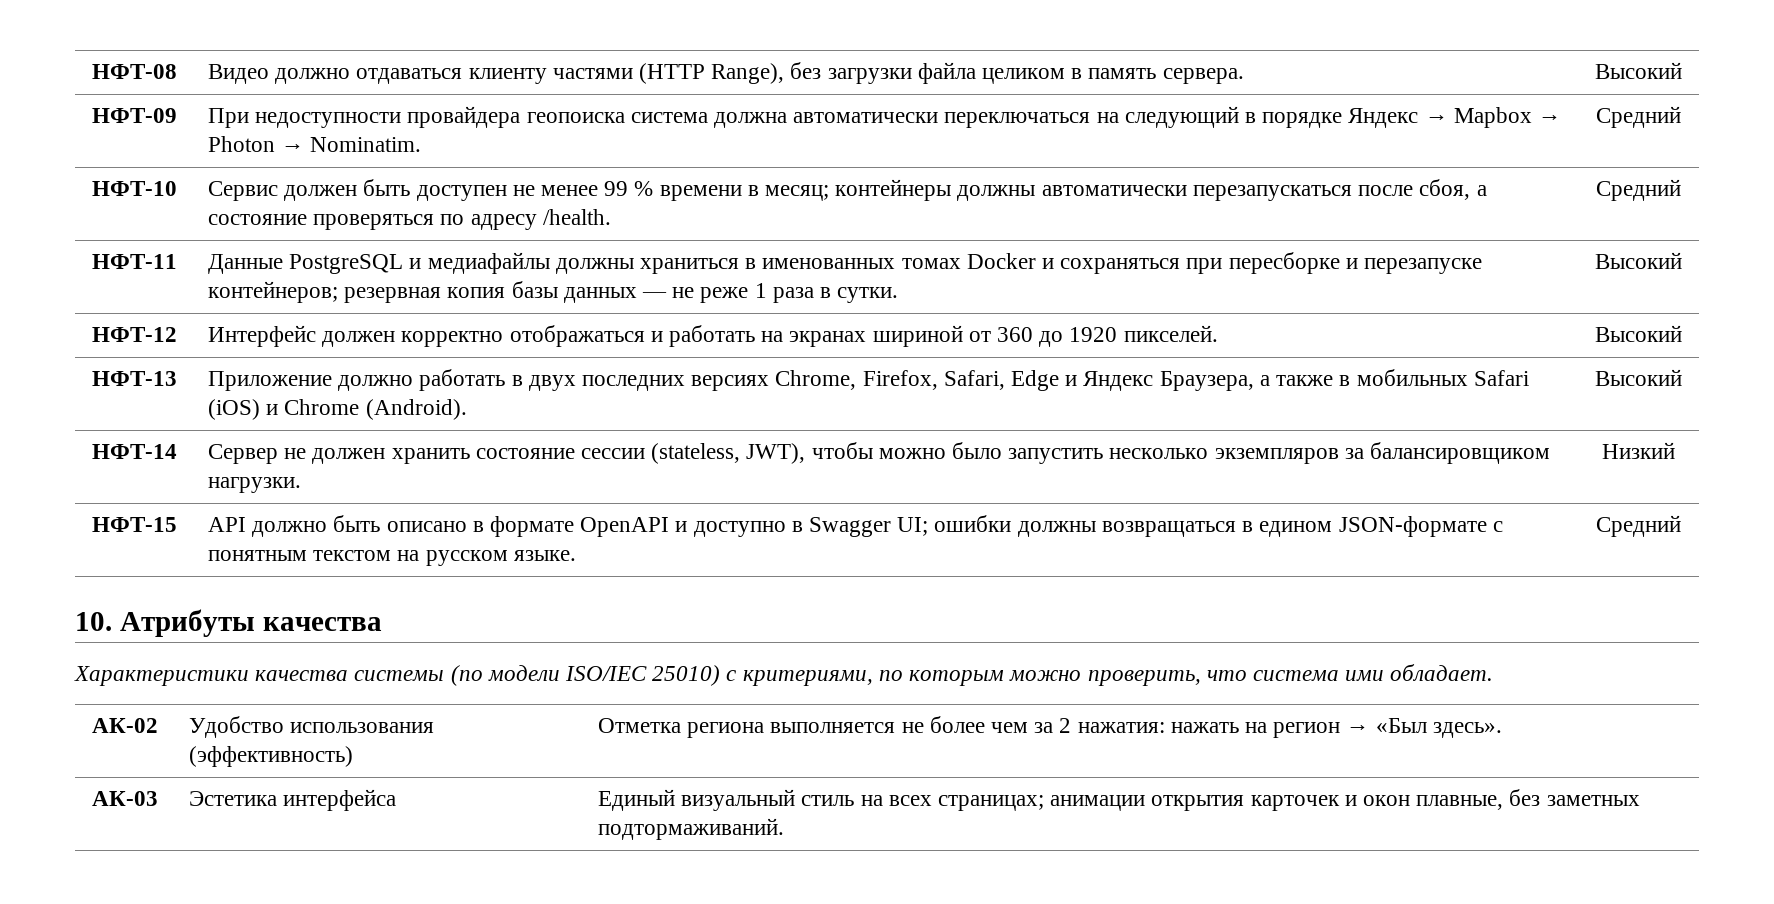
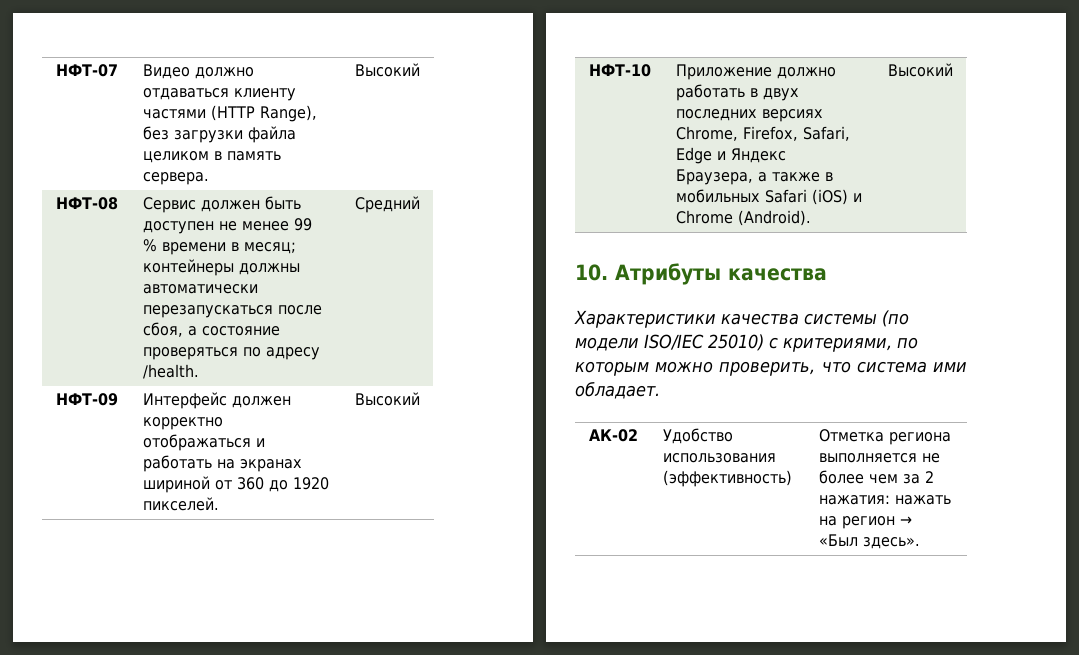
[91,64,177,79] НФТ-08 -> [55,64,118,77] НФТ-07
[91,108,177,123] [207,106,1562,128] [207,136,422,152] [1596,106,1681,128] [91,181,177,196] НФТ-09 | При недоступности провайдера геопоиска система должна автоматически переключаться на следующий в порядке Яндекс → Mapbox → Photon → Nominatim. | Средний // НФТ-10 -> [55,197,118,210] НФТ-08
[91,254,177,269] [207,252,1483,274] [207,281,899,303] [1595,252,1682,269] [91,327,177,342] НФТ-11 | Данные PostgreSQL и медиафайлы должны храниться в именованных томах Docker и сохраняться при пересборке и перезапуске контейнеров; резервная копия базы данных — не реже 1 раза в сутки. | Высокий // НФТ-12 -> [55,393,118,406] НФТ-09
[91,371,177,386] НФТ-13 -> [588,64,651,77] НФТ-10
[91,444,177,459] [207,442,1551,464] [207,477,301,493] [1602,442,1675,459] [91,517,177,532] [207,515,1503,537] [207,550,576,566] [1596,515,1681,537] // НФТ-14 | Сервер не должен хранить состояние сессии (stateless, JWT), чтобы можно было запустить несколько экземпляров за балансировщиком нагрузки. | Низкий // НФТ-15 | API должно быть описано в формате OpenAPI и доступно в Swagger UI; ошибки должны возвращаться в едином JSON-формате с понятным текстом на русском языке. | Средний -> (953, 70) none
[91,791,158,806] [188,789,397,811] [597,789,1640,811] [597,818,784,840] // АК-03 | Эстетика интерфейса | Единый визуальный стиль на всех страницах; анимации открытия карточек и окон плавные, без заметных подтормаживаний. -> (920, 543) none

